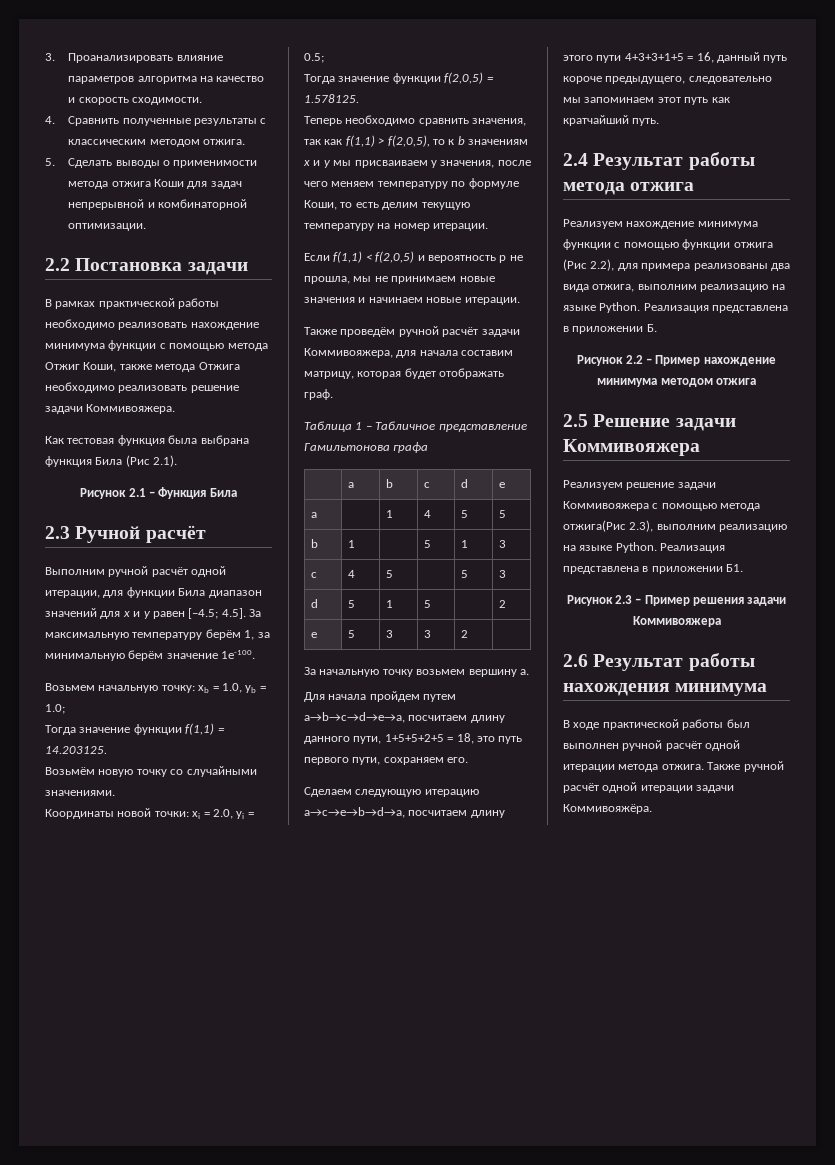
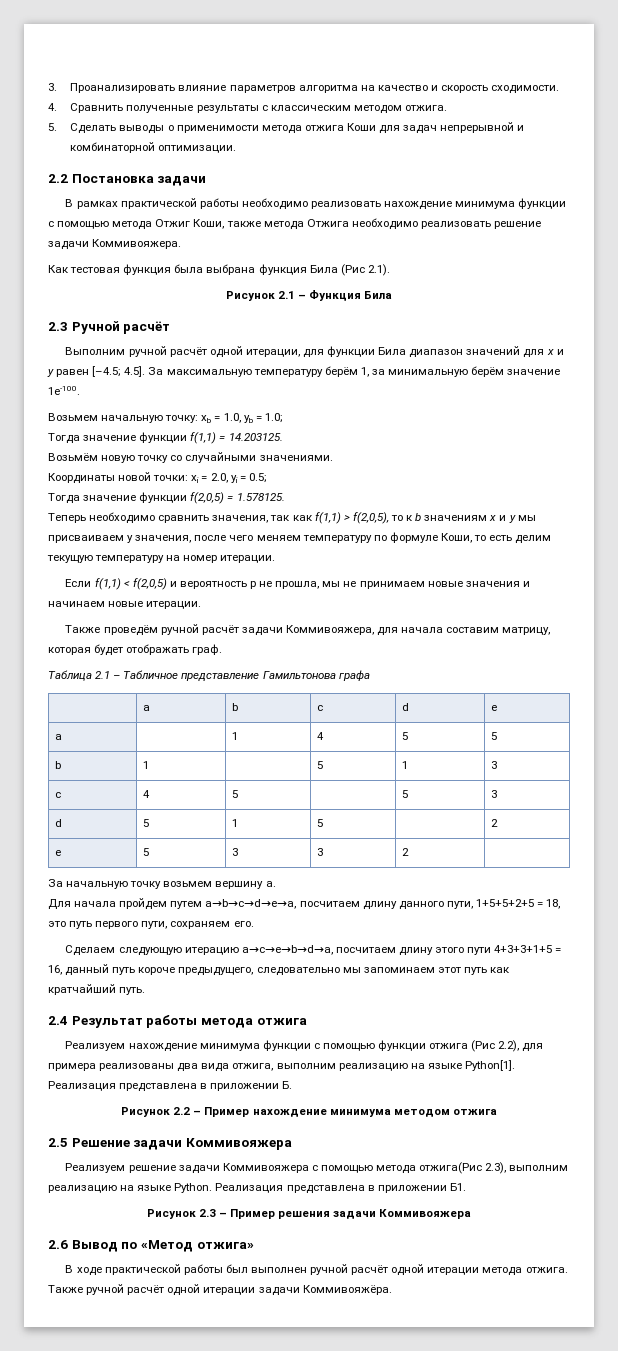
[355,422,363,430] 1 -> [95,671,111,679] 2.1
[599,302,641,313] Python. -> [464,1060,515,1071] Python[1].
[593,653,755,671] [563,683,768,696] Результат работы нахождения минимума -> [71,1240,254,1252] Вывод по «Метод отжига»

